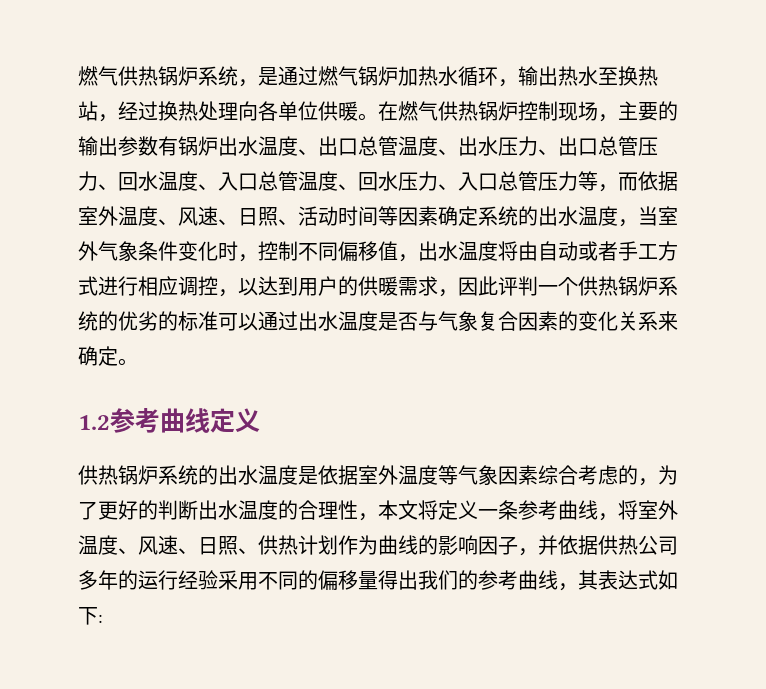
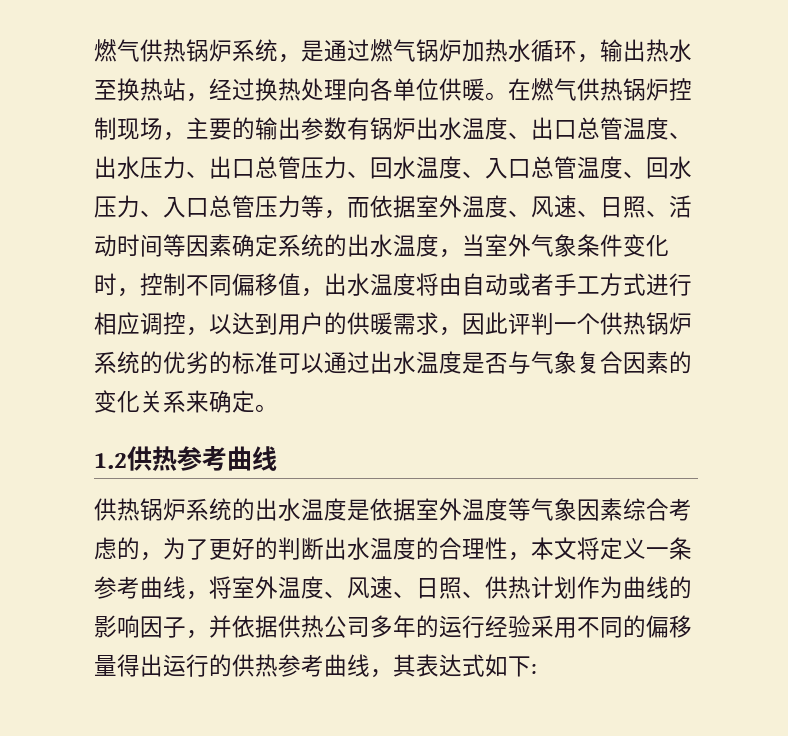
[110,408,260,433] 参考曲线定义 -> [127,446,277,471] 供热参考曲线
[418,570,478,590] 我们的 -> [163,654,278,677] 运行的供热

